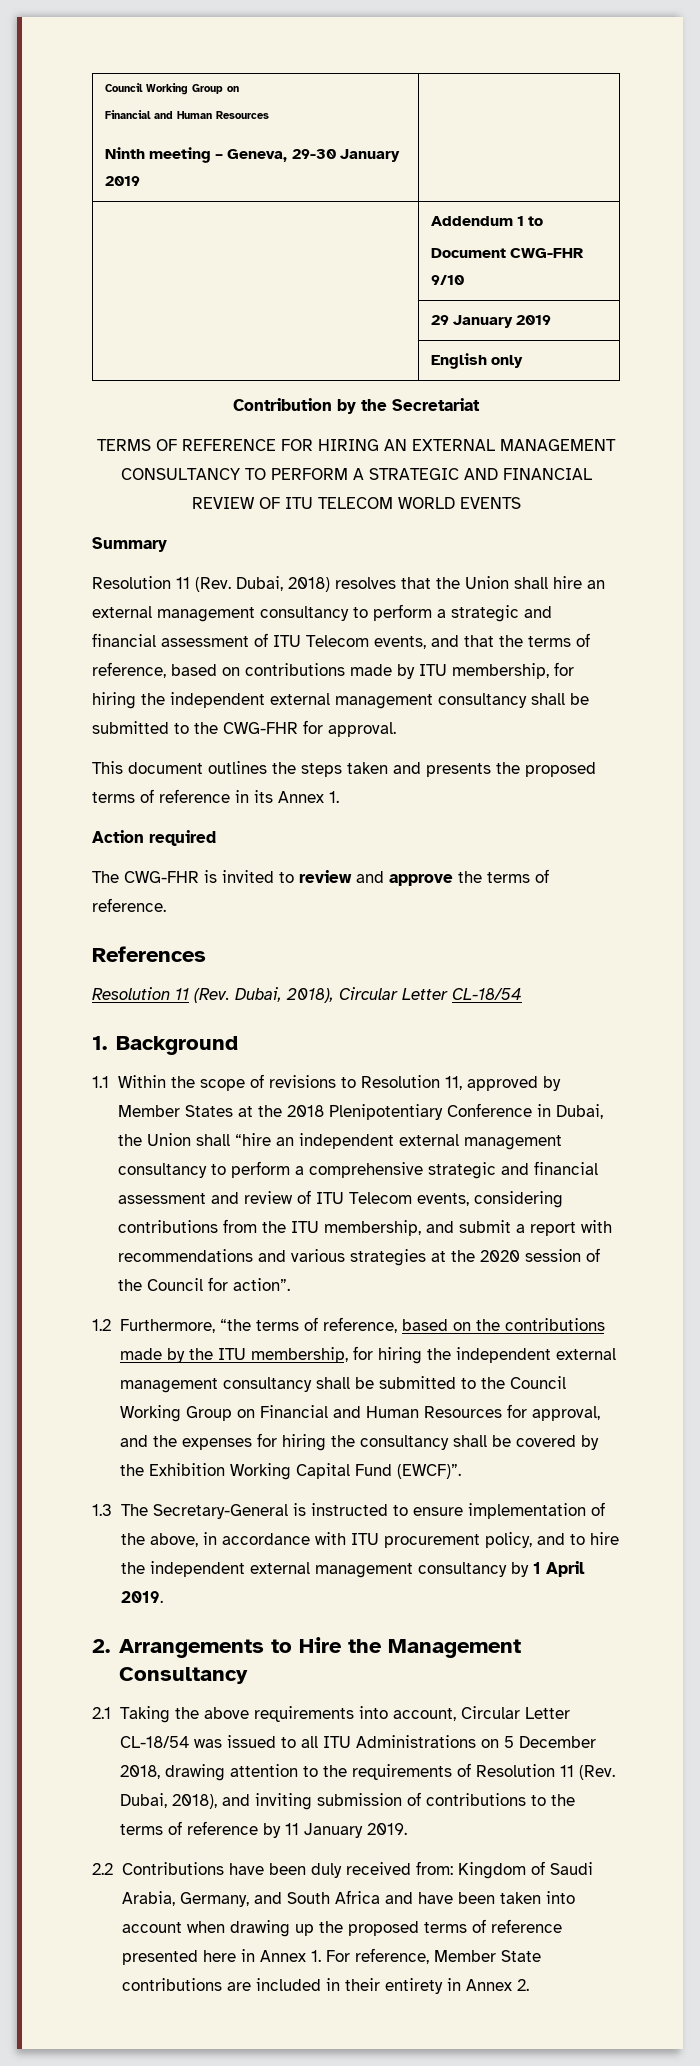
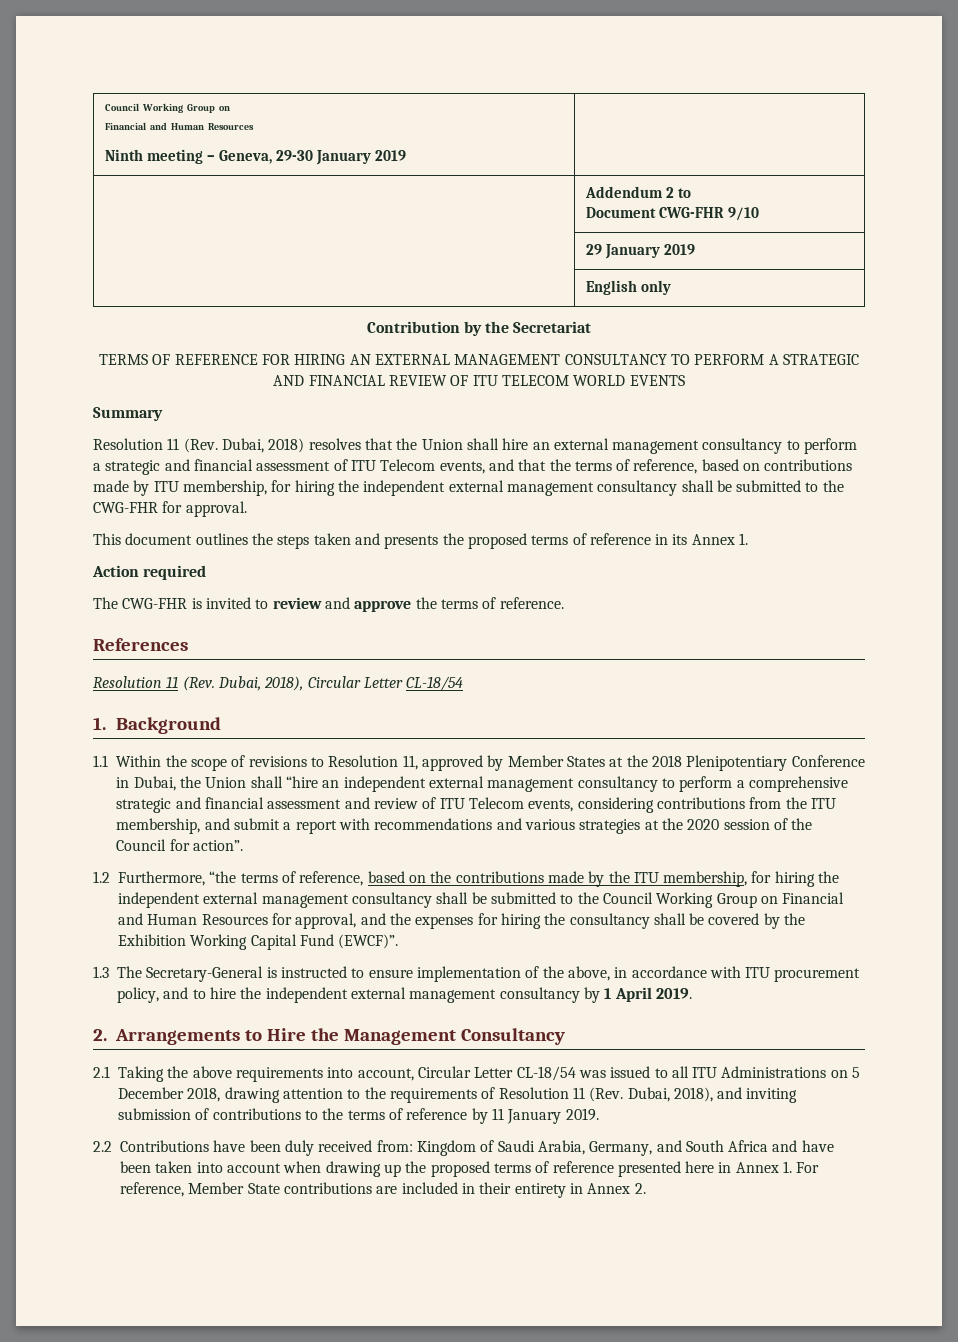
[517,216,525,226] 1 -> [665,187,674,198] 2

